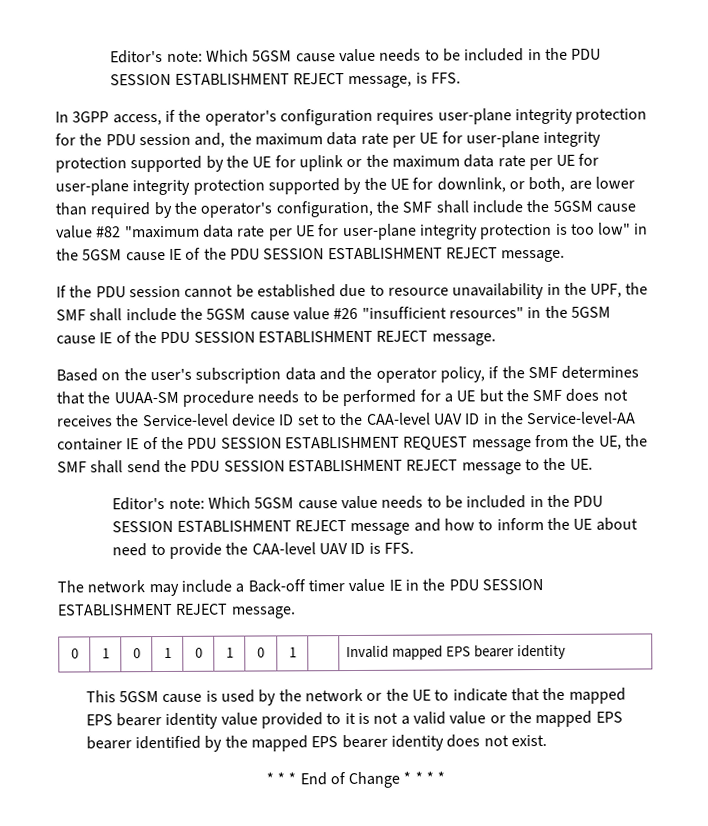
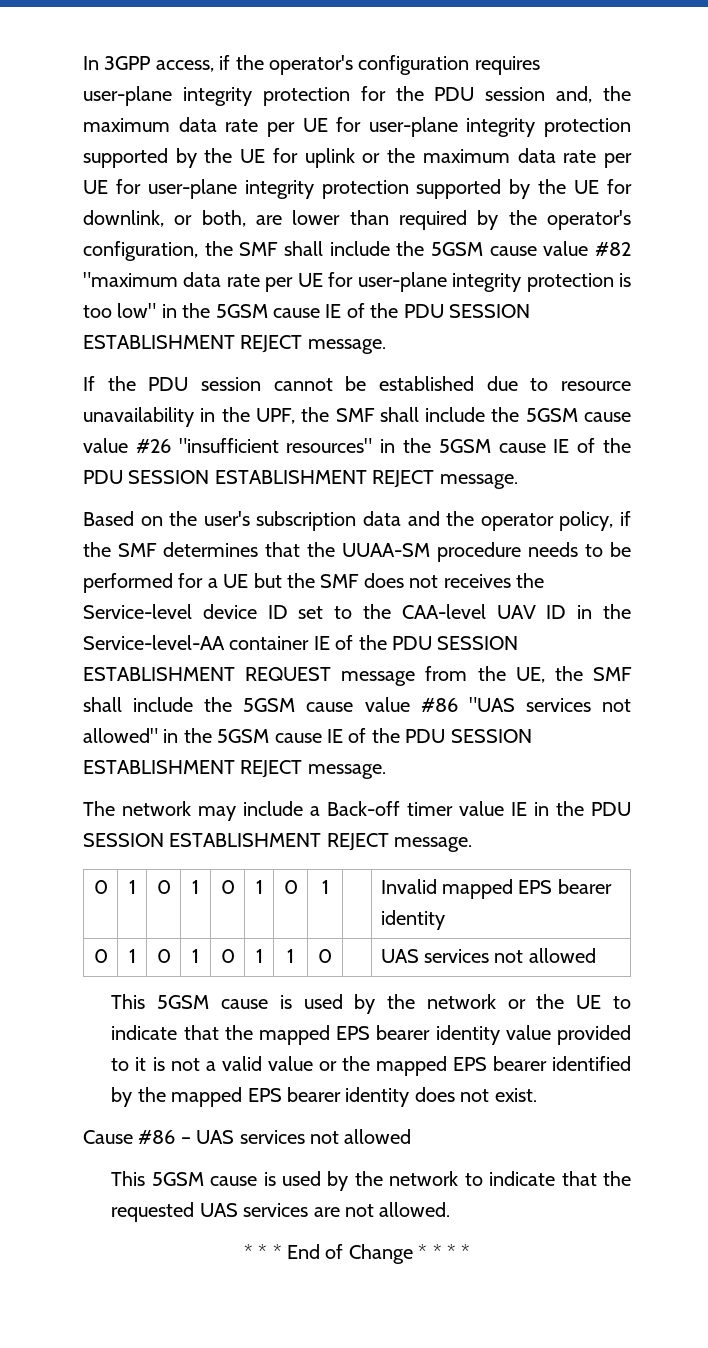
[110,47,602,64] [110,72,461,89] Editor's note: Which 5GSM cause value needs to be included in the PDU SESSION ESTABLISHMENT REJECT message, is FFS. // -> (83, 63) none
[126,457,593,475] [112,494,604,511] [112,517,638,536] [112,542,414,559] send the PDU SESSION ESTABLISHMENT REJECT message to the UE. // Editor's note: Which 5GSM cause value needs to be included in the PDU SESSION ESTABLISHMENT REJECT message and how to inform the UE about need to provide the CAA-level UAV ID is FFS. -> [133,697,631,712] [83,728,532,743] [83,760,386,779] include the 5GSM cause value #86 "UAS services not allowed" in the 5GSM cause IE of the PDU SESSION ESTABLISHMENT REJECT message.
(566, 652) none -> [93,949,108,963] [128,949,136,963] [156,949,171,963] [192,949,199,963] [220,949,235,963] [255,949,263,963] [287,949,294,963] [318,949,332,963] [380,948,596,963] // 0 | 1 | 0 | 1 | 0 | 1 | 1 | 0 | | UAS services not allowed
(547, 740) none -> [83,1129,412,1144] [111,1171,632,1191] [111,1202,451,1222] // Cause #86 – UAS services not allowed // This 5GSM cause is used by the network to indicate that the requested UAS services are not allowed.

